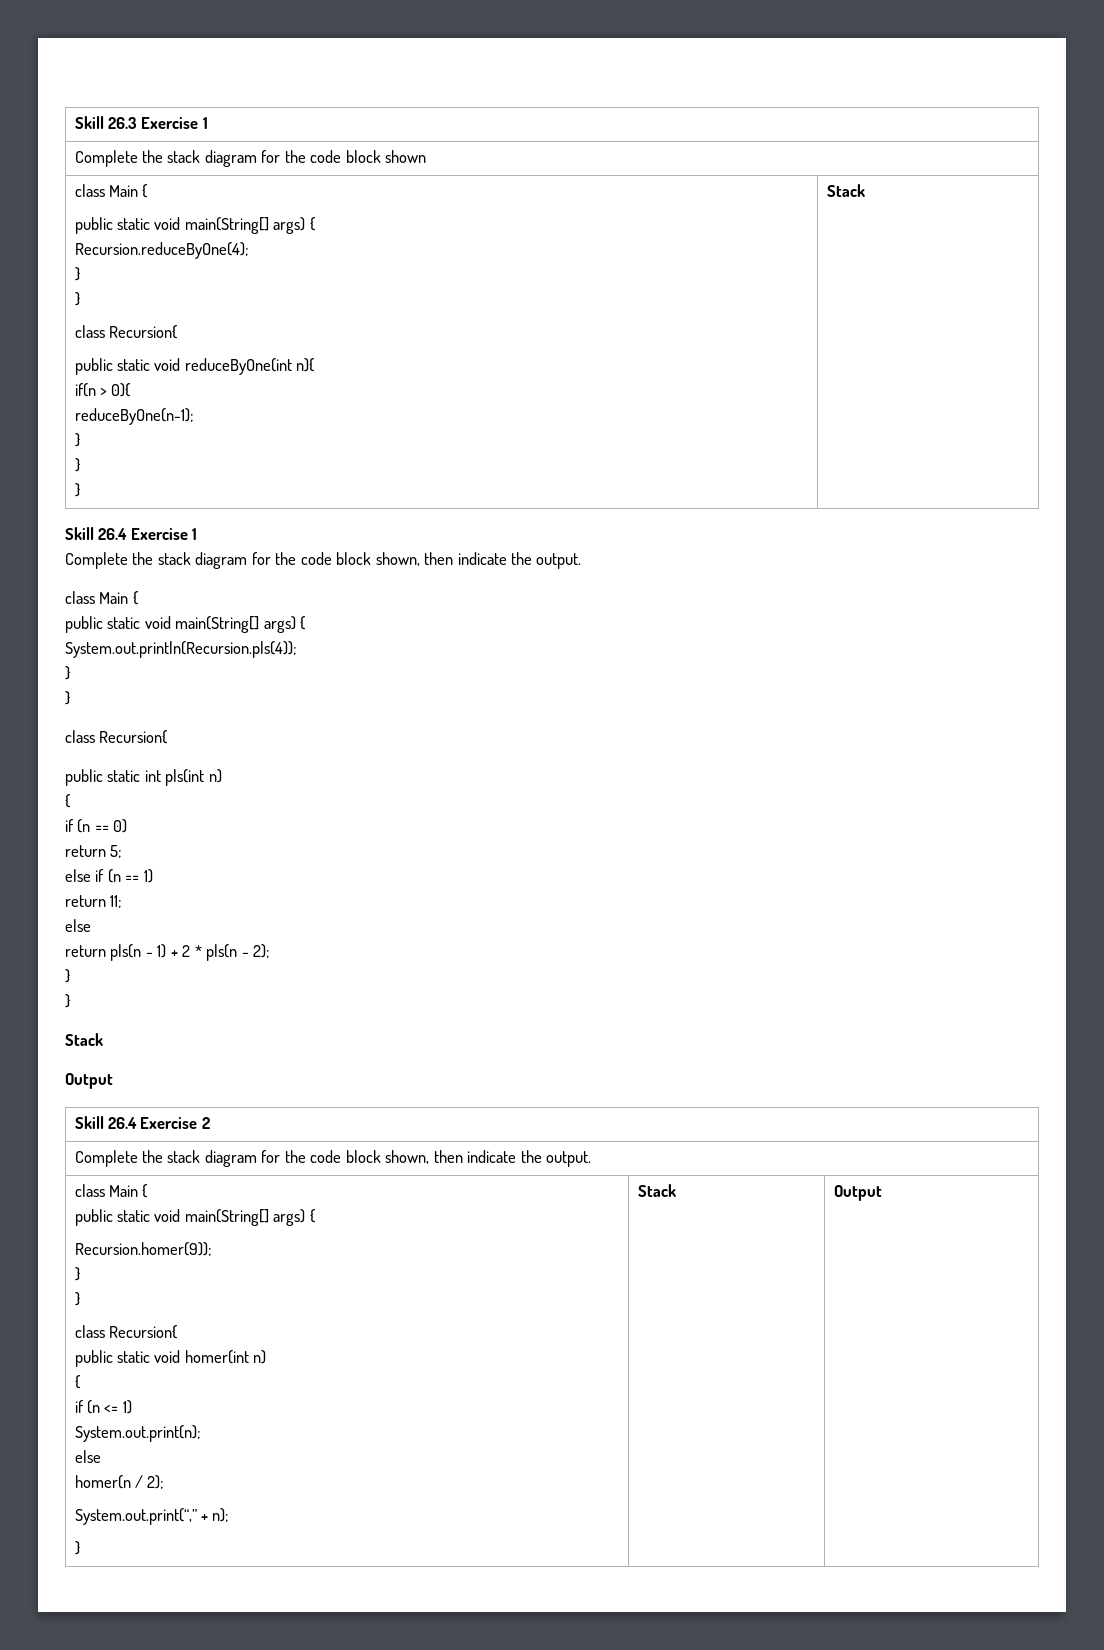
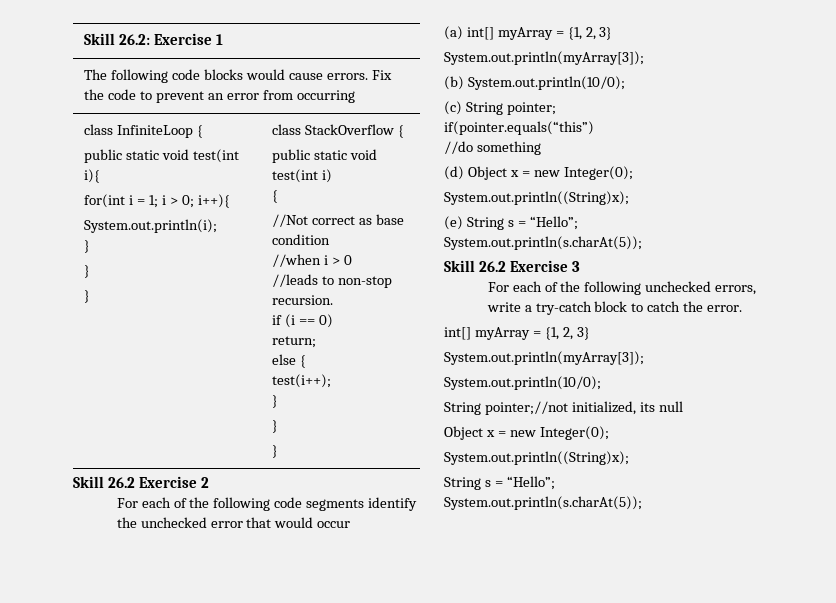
[74,116,208,129] [74,150,427,167] [74,184,149,198] [74,217,316,234] [74,242,249,259] [74,267,80,281] [74,292,80,306] [74,325,178,339] [74,358,316,375] [74,383,132,397] [74,408,194,425] [74,433,80,447] [74,458,80,472] [74,483,80,497] [826,184,865,197] [65,527,198,540] [65,552,582,569] [65,591,139,605] [65,616,307,633] [65,641,297,658] [65,666,70,680] [65,691,70,705] [65,730,169,744] [65,769,222,786] [65,794,71,808] [65,819,128,833] [65,845,123,858] [65,869,153,883] [65,895,123,908] [65,919,91,932] [65,944,271,961] [65,969,70,983] [65,994,70,1008] [65,1033,103,1046] [65,1073,113,1089] [74,1116,210,1129] [74,1150,591,1167] [74,1184,149,1198] [74,1209,316,1226] [74,1242,212,1256] [74,1267,80,1281] [74,1292,80,1306] [74,1325,178,1339] [74,1350,267,1367] [74,1375,81,1389] [74,1400,132,1414] [74,1425,201,1442] [74,1450,101,1463] [74,1475,165,1489] [74,1508,230,1525] [74,1541,80,1555] [637,1184,676,1197] [833,1185,882,1201] Skill 26.3 Exercise 1 // Complete the stack diagram for the code block shown // class Main { // public static void main(String[] args) { // Recursion.reduceByOne(4); // } // } // class Recursion{ // public static void reduceByOne(int n){ // if(n > 0){ // reduceByOne(n-1); // } // } // } | Stack // Skill 26.4 Exercise 1 // Complete the stack diagram for the code block shown, then indicate the output. // class Main { // public static void main(String[] args) { // System.out.println(Recursion.pls(4)); // } // } // class Recursion{ // public static int pls(int n) // { // if (n == 0) // return 5; // else if (n == 1) // return 11; // else // return pls(n - 1) + 2 * pls(n - 2); // } // } // Stack // Output // Skill 26.4 Exercise 2 // Complete the stack diagram for the code block shown, then indicate the output. // class Main { // public static void main(String[] args) { // Recursion.homer(9)); // } // } // class Recursion{ // public static void homer(int n) // { // if (n <= 1) // System.out.print(n); // else // homer(n / 2); // System.out.print(“,” + n); // } | Stack | Output -> [84,33,224,45] [84,69,392,83] [84,89,355,103] [84,124,204,138] [84,149,240,163] [84,169,101,183] [84,194,230,208] [84,219,218,233] [84,240,91,253] [84,265,91,278] [84,290,91,303] [272,124,405,138] [272,149,378,163] [272,169,333,183] [272,190,279,203] [272,214,405,227] [272,234,331,245] [272,254,353,267] [272,274,393,288] [272,295,334,305] [272,314,334,328] [272,336,317,348] [272,354,307,368] [272,374,332,388] [272,395,279,408] [272,420,279,433] [272,445,279,458] [73,476,209,488] [116,497,418,511] [116,517,351,528] [444,26,613,40] [444,51,644,65] [444,76,625,90] [444,101,556,115] [444,121,594,135] [444,141,541,155] [444,166,633,180] [444,191,629,205] [444,216,578,230] [444,236,642,250] [444,260,580,272] [487,281,757,295] [486,301,743,315] [444,327,590,340] [444,351,644,365] [444,376,601,390] [444,401,683,415] [444,426,609,440] [444,451,629,465] [444,476,555,490] [444,496,642,510] Skill 26.2: Exercise 1 // The following code blocks would cause errors. Fix the code to prevent an error from occurring // class InfiniteLoop { // public static void test(int i){ // for(int i = 1; i > 0; i++){ // System.out.println(i); // } // } // } | class StackOverflow { // public static void test(int i) // { // //Not correct as base condition // //when i > 0 // //leads to non-stop recursion. // if (i == 0) // return; // else { // test(i++); // } // } // } // Skill 26.2 Exercise 2 // For each of the following code segments identify the unchecked error that would occur // (a) int[] myArray = {1, 2, 3} // System.out.println(myArray[3]); // (b) System.out.println(10/0); // (c) String pointer; // if(pointer.equals(“this”) // //do something // (d) Object x = new Integer(0); // System.out.println((String)x); // (e) String s = “Hello”; // System.out.println(s.charAt(5)); // Skill 26.2 Exercise 3 // For each of the following unchecked errors, write a try-catch block to catch the error. // int[] myArray = {1, 2, 3} // System.out.println(myArray[3]); // System.out.println(10/0); // String pointer;//not initialized, its null // Object x = new Integer(0); // System.out.println((String)x); // String s = “Hello”; // System.out.println(s.charAt(5));

